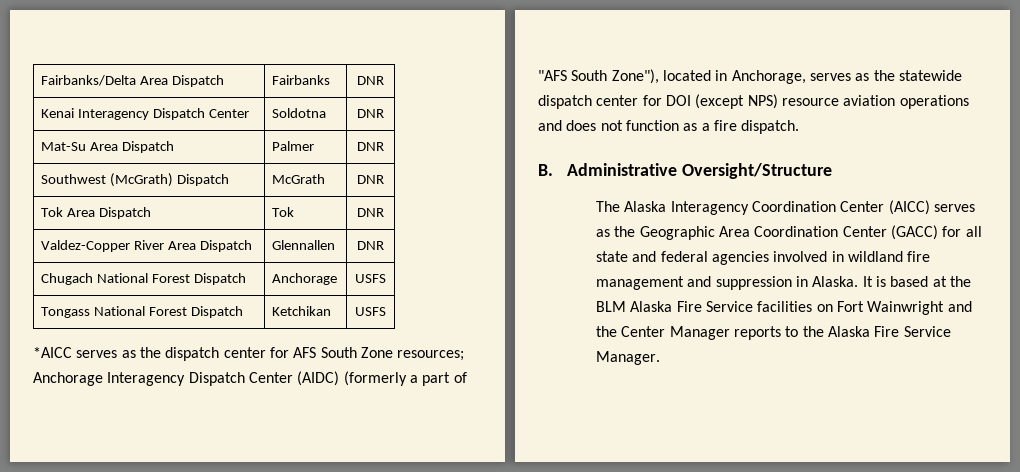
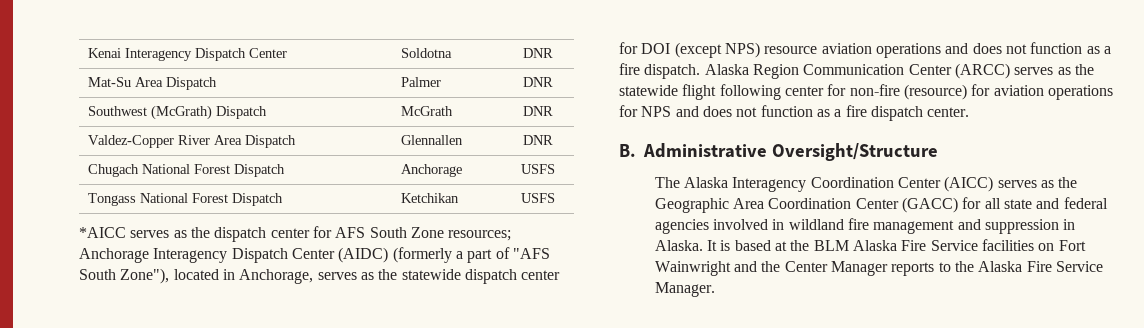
[41,75,224,87] [272,75,331,85] [357,76,384,85] Fairbanks/Delta Area Dispatch | Fairbanks | DNR // -> (87, 53) none
[41,207,151,219] [272,207,295,217] [357,208,384,217] // Tok Area Dispatch | Tok | DNR -> (553, 111) none
(800, 127) none -> [704,63,1094,79] [619,84,1113,100] [619,105,970,121] Alaska Region Communication Center (ARCC) serves as the statewide flight following center for non-fire (resource) for aviation operations for NPS and does not function as a fire dispatch center.

